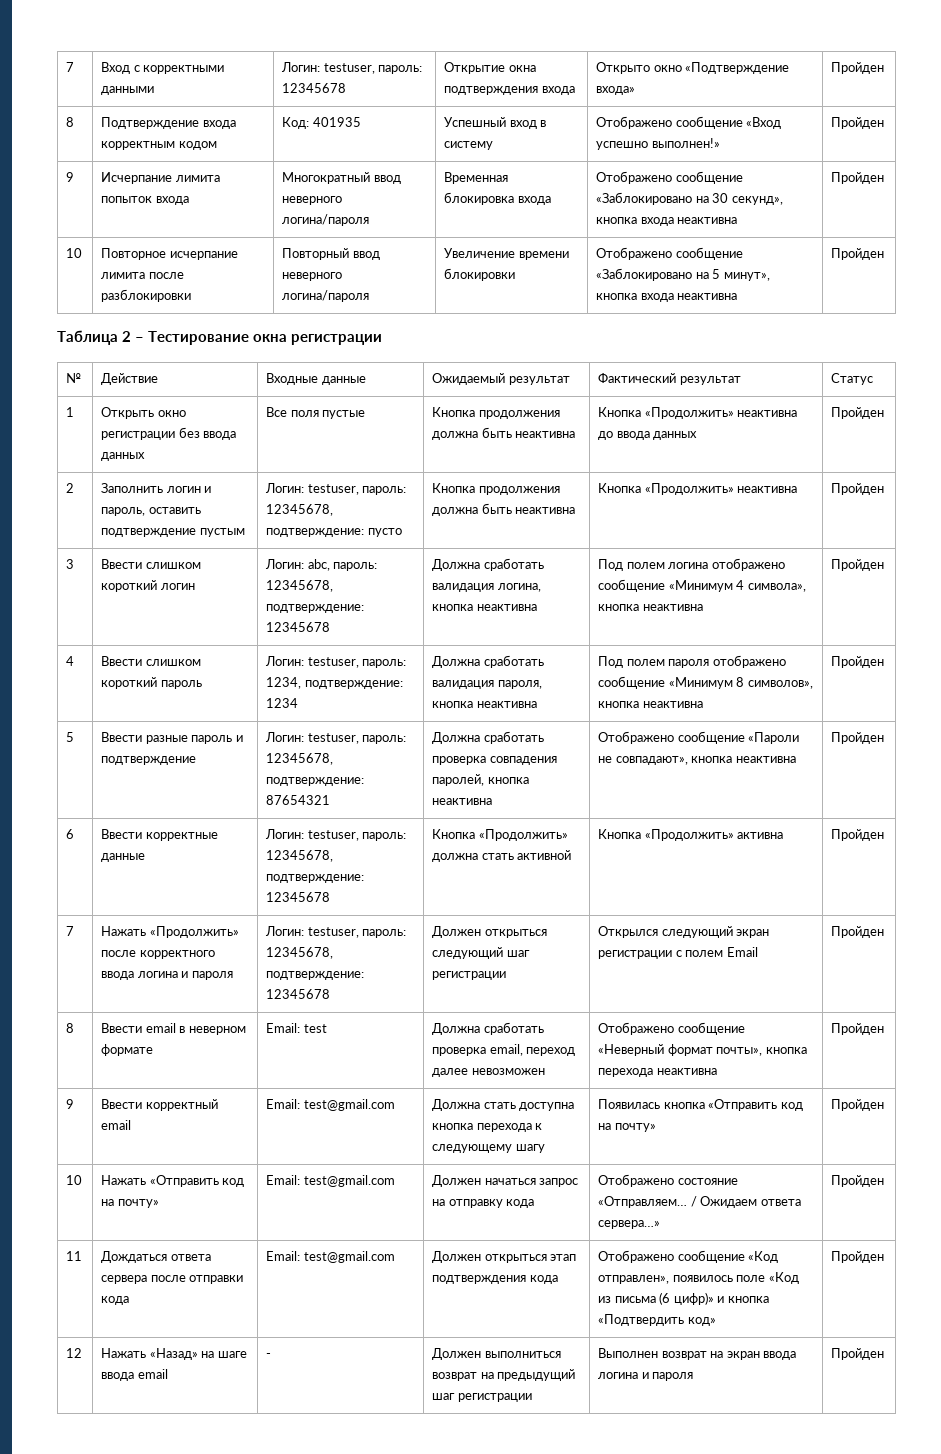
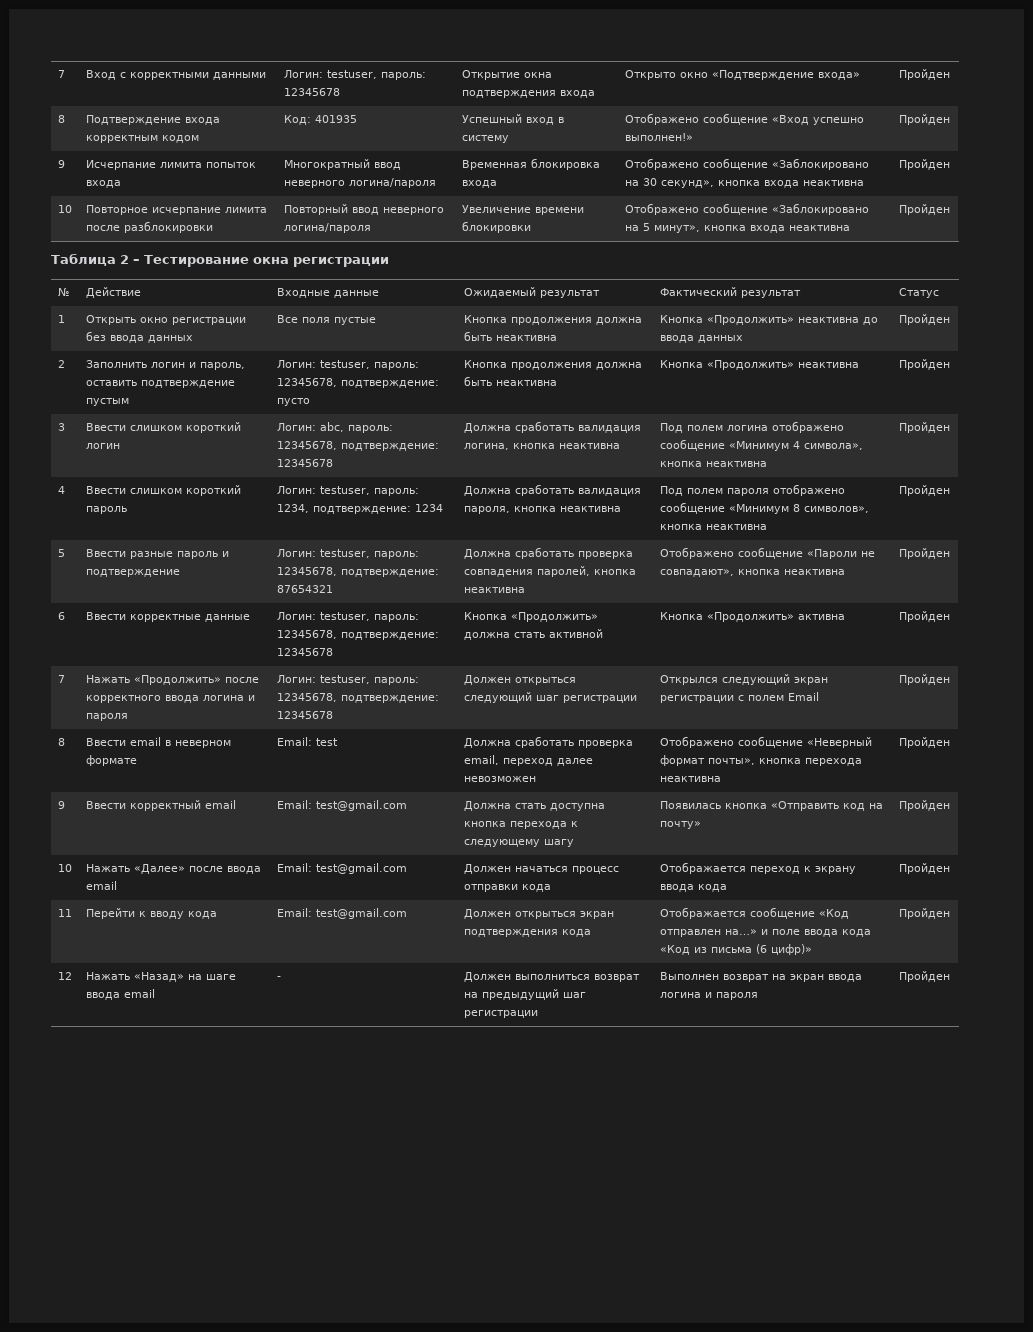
[149,1175,245,1187] [101,1199,159,1208] «Отправить код на почту» -> [133,864,261,874] [85,881,117,890] «Далее» после ввода email
[539,1178,579,1187] [432,1199,535,1208] [598,1174,738,1187] [598,1196,801,1208] [598,1220,661,1229] [831,1175,885,1187] [66,1251,83,1261] [101,1251,211,1263] [101,1275,244,1284] запрос на отправку кода | Отображено состояние «Отправляем… / Ожидаем ответа сервера…» | Пройден // 11 | Дождаться ответа сервера после отправки -> [571,866,619,874] [463,884,551,892] [659,862,856,874] [659,884,727,892] [898,863,950,874] [57,909,72,917] [85,908,184,919] процесс отправки кода | Отображается переход к экрану ввода кода | Пройден // 11 | Перейти к вводу
[550,1254,577,1261] этап -> [579,911,614,919] экран
[598,1250,675,1263] Отображено -> [659,907,746,919] Отображается
[598,1275,766,1284] отправлен», появилось поле -> [659,929,871,937] отправлен на…» и поле ввода кода
[717,1296,769,1303] [598,1314,716,1326] и кнопка «Подтвердить код» -> (812, 949) none

